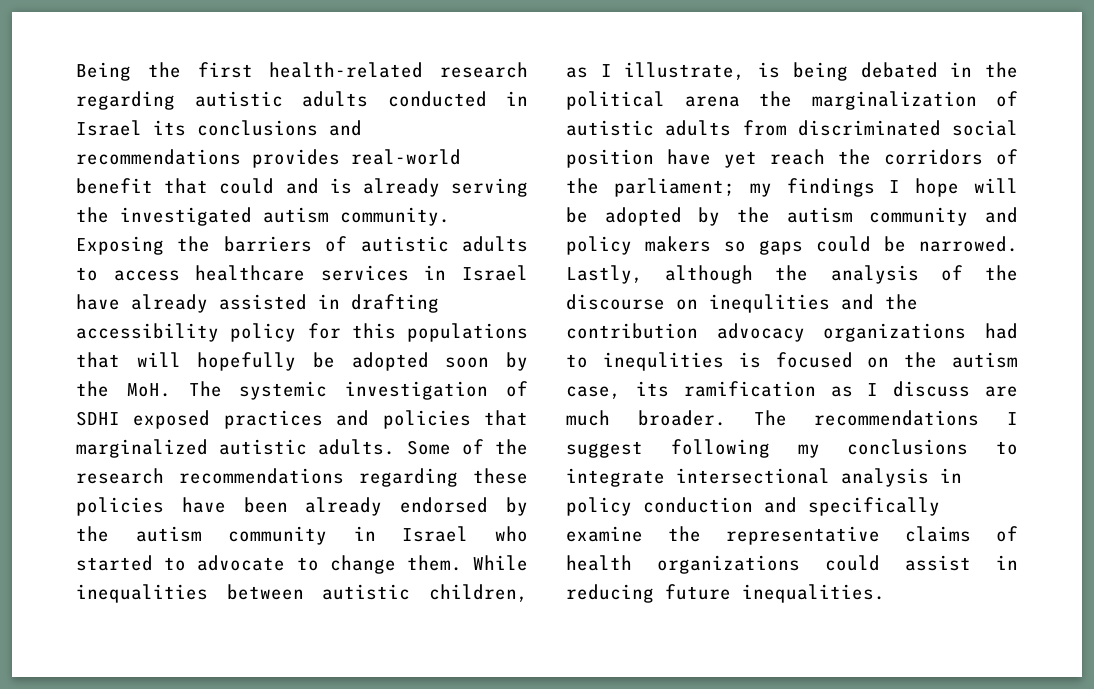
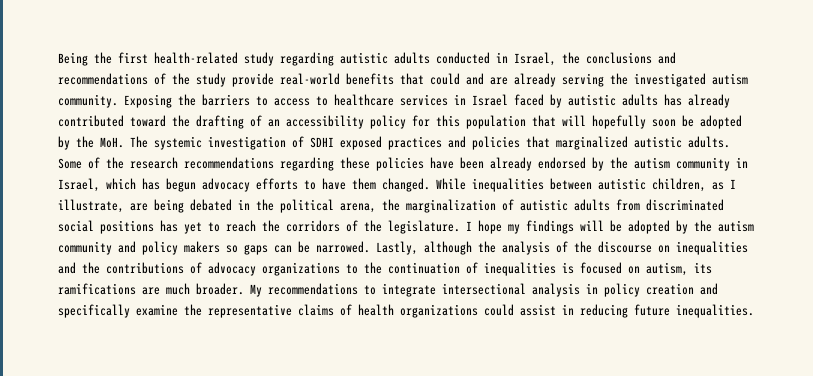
[440,62,528,78] research -> [244,52,274,66] study
[76,120,186,136] Israel its -> [514,52,580,66] Israel, the
[252,149,461,168] [76,178,153,194] provides real-world benefit -> [154,73,394,87] of the study provide real-world benefits
[329,178,352,194] is -> [490,77,508,85] are
[325,236,528,252] of autistic adults -> (250, 100) none
(180, 275) none -> [316,96,328,106] to
[76,294,439,313] have already assisted in drafting -> [514,94,730,108] [58,115,280,129] faced by autistic adults has already contributed toward the drafting of an
[407,323,528,342] populations -> [466,115,526,129] population
[313,352,490,371] be adopted soon -> [652,115,742,129] soon be adopted
[402,526,528,542] [76,555,462,574] Israel who started to advocate to change them. -> [58,178,430,192] Israel, which has begun advocacy efforts to have them changed.
[758,62,781,78] is -> [130,203,148,211] are
[684,96,740,107] arena -> [340,203,376,213] arena,
[566,149,757,168] position have yet -> [100,220,220,234] positions has yet to
[613,178,960,197] parliament; my findings I hope -> [388,220,574,234] legislature. I hope my findings
[816,236,871,252] could -> [274,245,292,253] can
[709,294,830,313] inequlities -> [676,241,748,255] inequalities
[566,323,1018,342] [566,352,1018,371] [566,381,1018,399] [566,410,1018,426] [566,439,969,458] contribution advocacy organizations had to inequlities is focused on the autism case, its ramification as I discuss are much broader. The recommendations I suggest following my conclusions -> [106,262,712,276] [58,283,358,297] contributions of advocacy organizations to the continuation of inequalities is focused on autism, its ramifications are much broader. My recommendations
[643,497,753,513] conduction -> [646,283,694,295] creation

